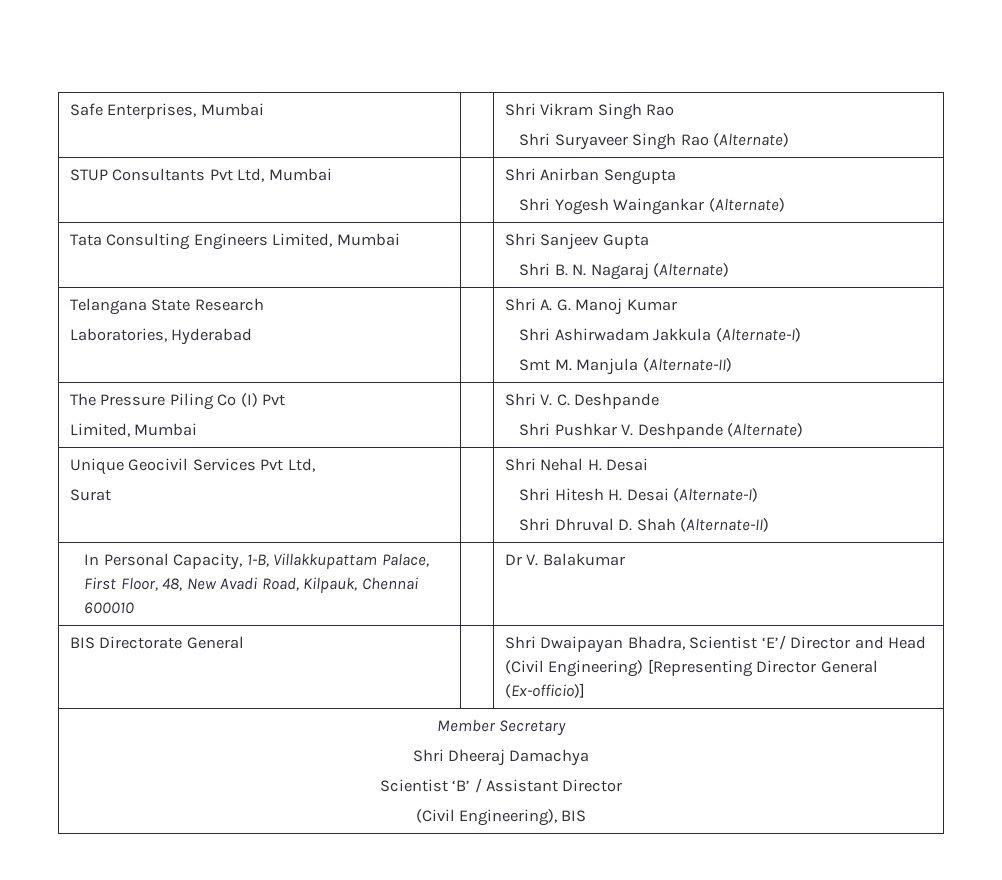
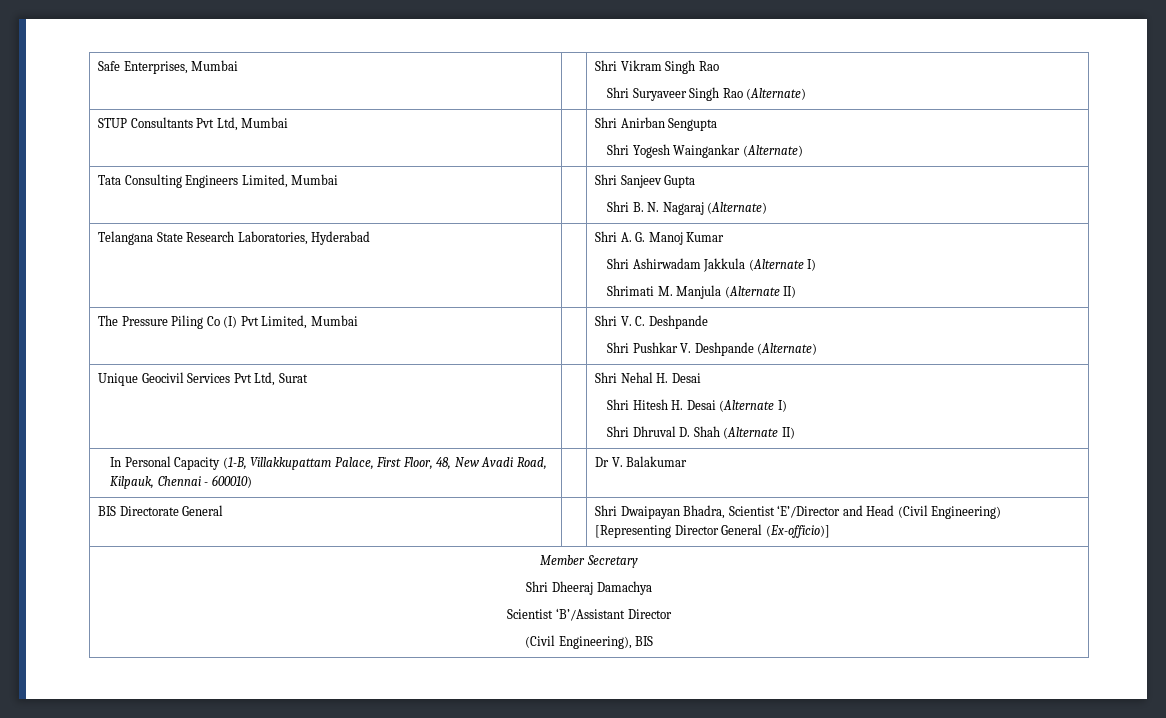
(264, 304) // -> (235, 236) none
[715,328,801,342] [519,358,732,375] (Alternate-I) // Smt M. Manjula (Alternate-II) -> [748,259,817,271] [607,285,797,299] (Alternate I) // Shrimati M. Manjula (Alternate II)
(286, 400) // -> (259, 321) none
(315, 465) // -> (276, 379) none
[673,488,759,502] (Alternate-I) -> [719,400,787,412] (Alternate I)
[680,518,770,532] (Alternate-II) -> [723,427,795,439] (Alternate II)
[173,553,269,570] Capacity, 1-B, -> [174,457,247,470] Capacity (1-B,
[84,602,135,614] 600010 -> [204,475,252,488] - 600010)
[761,635,851,650] ‘E’/ Director -> [777,505,841,518] ‘E’/Director
[452,778,558,793] ‘B’ / Assistant -> [556,608,625,621] ‘B’/Assistant

